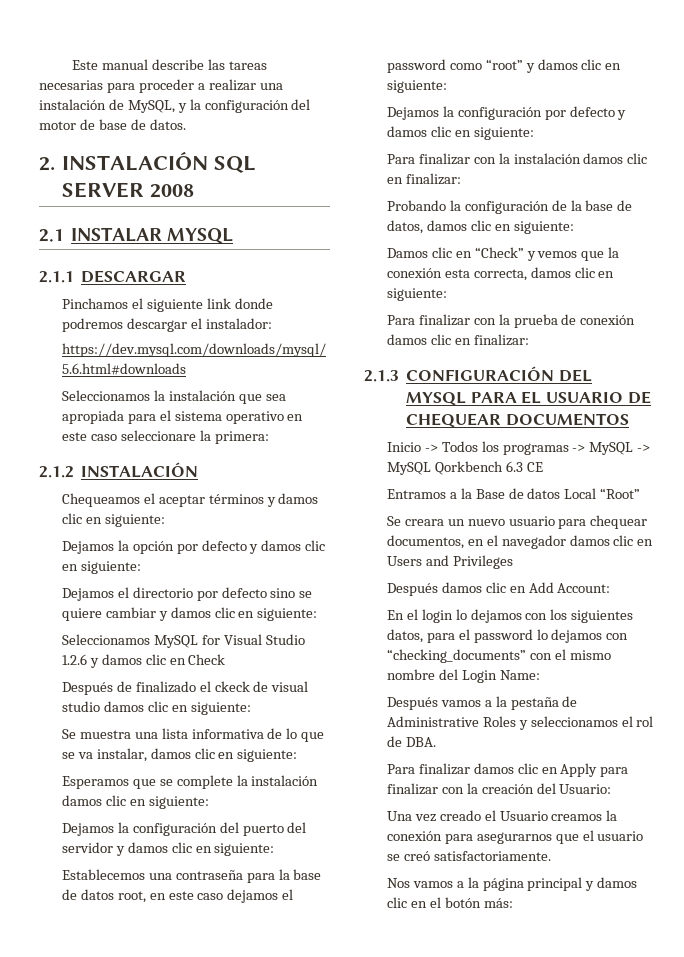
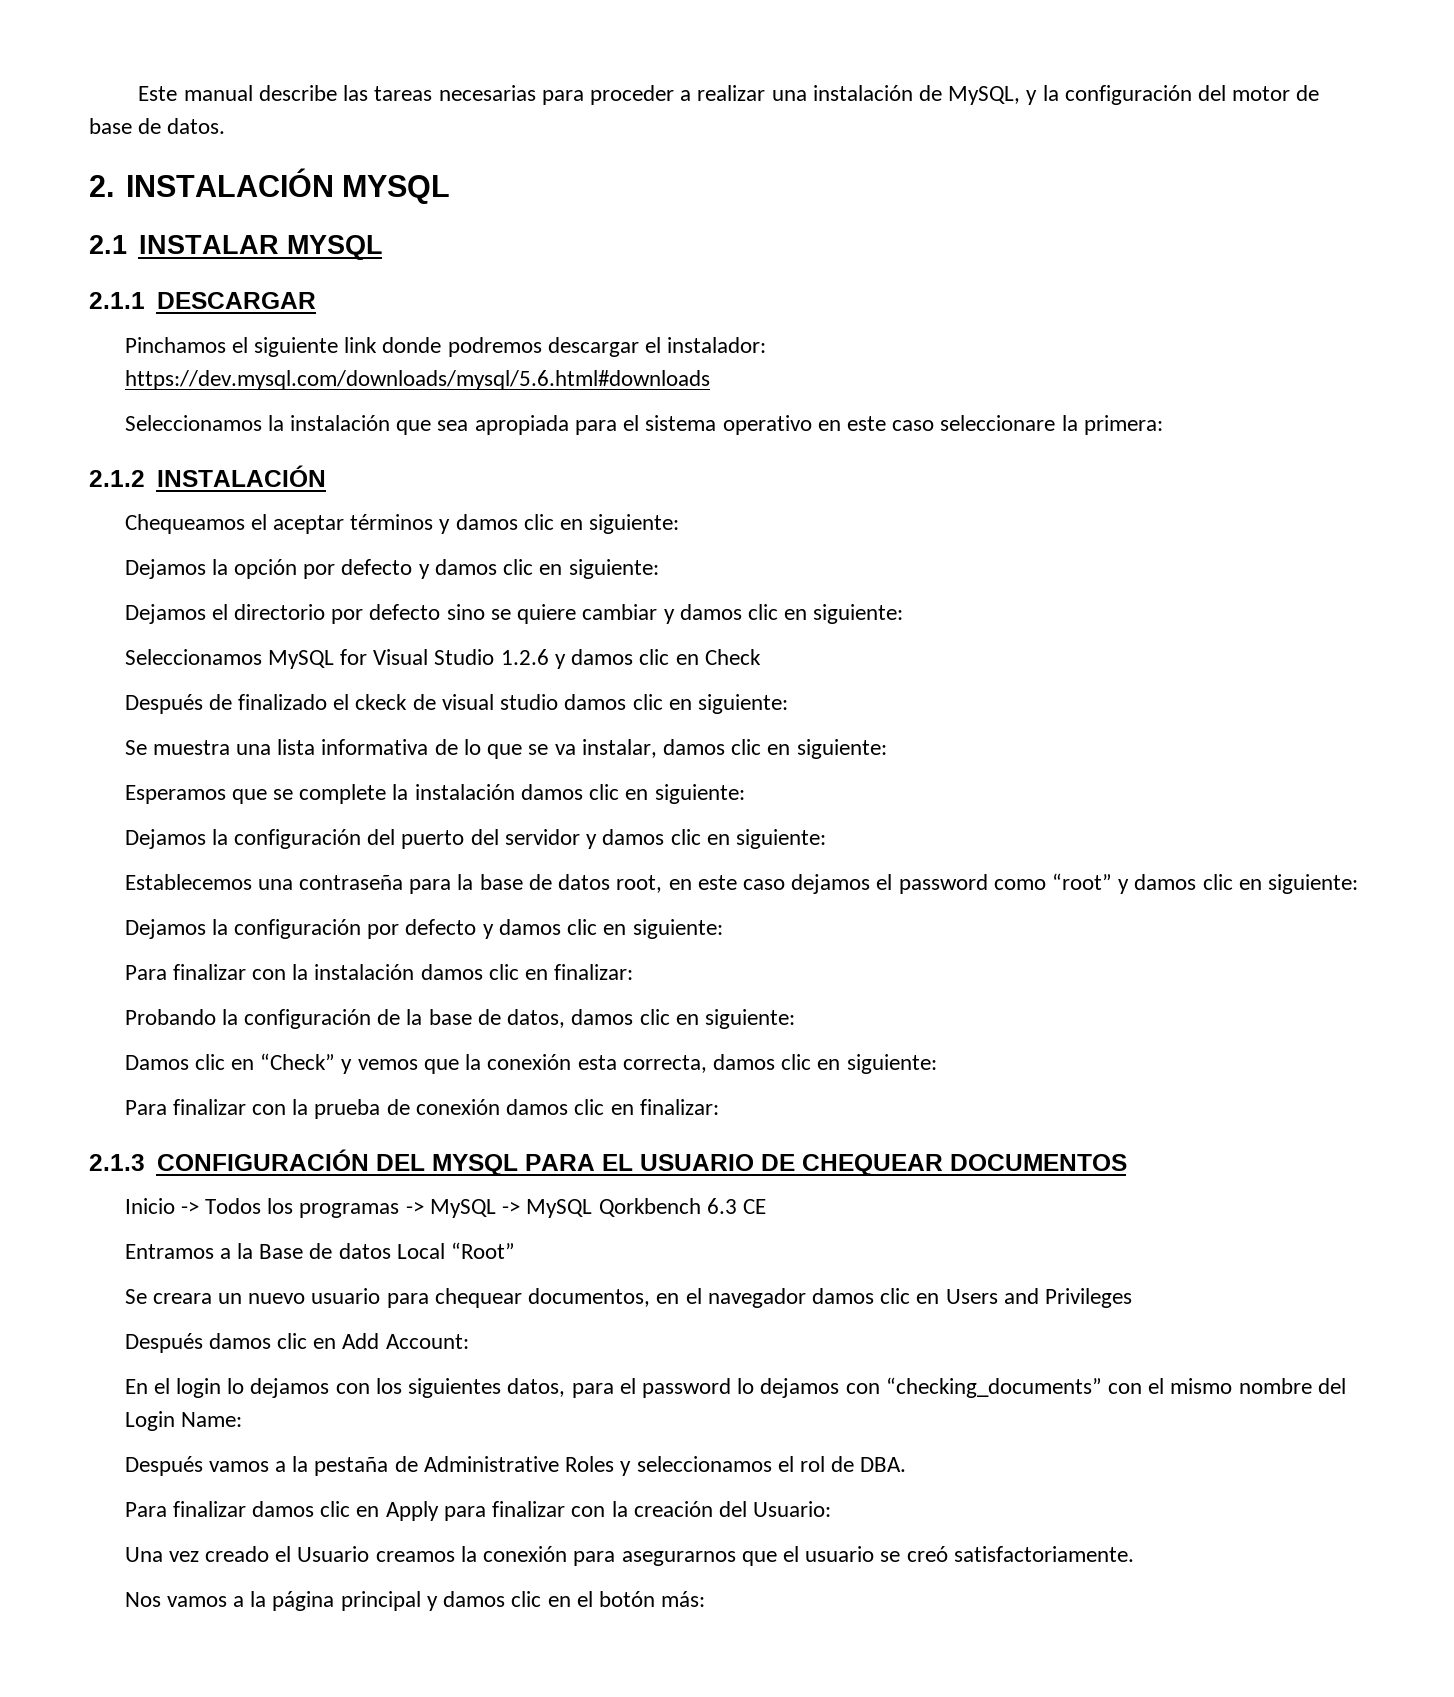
[214,156,257,173] [62,182,195,198] SQL SERVER 2008 -> [341,175,450,204] MYSQL

